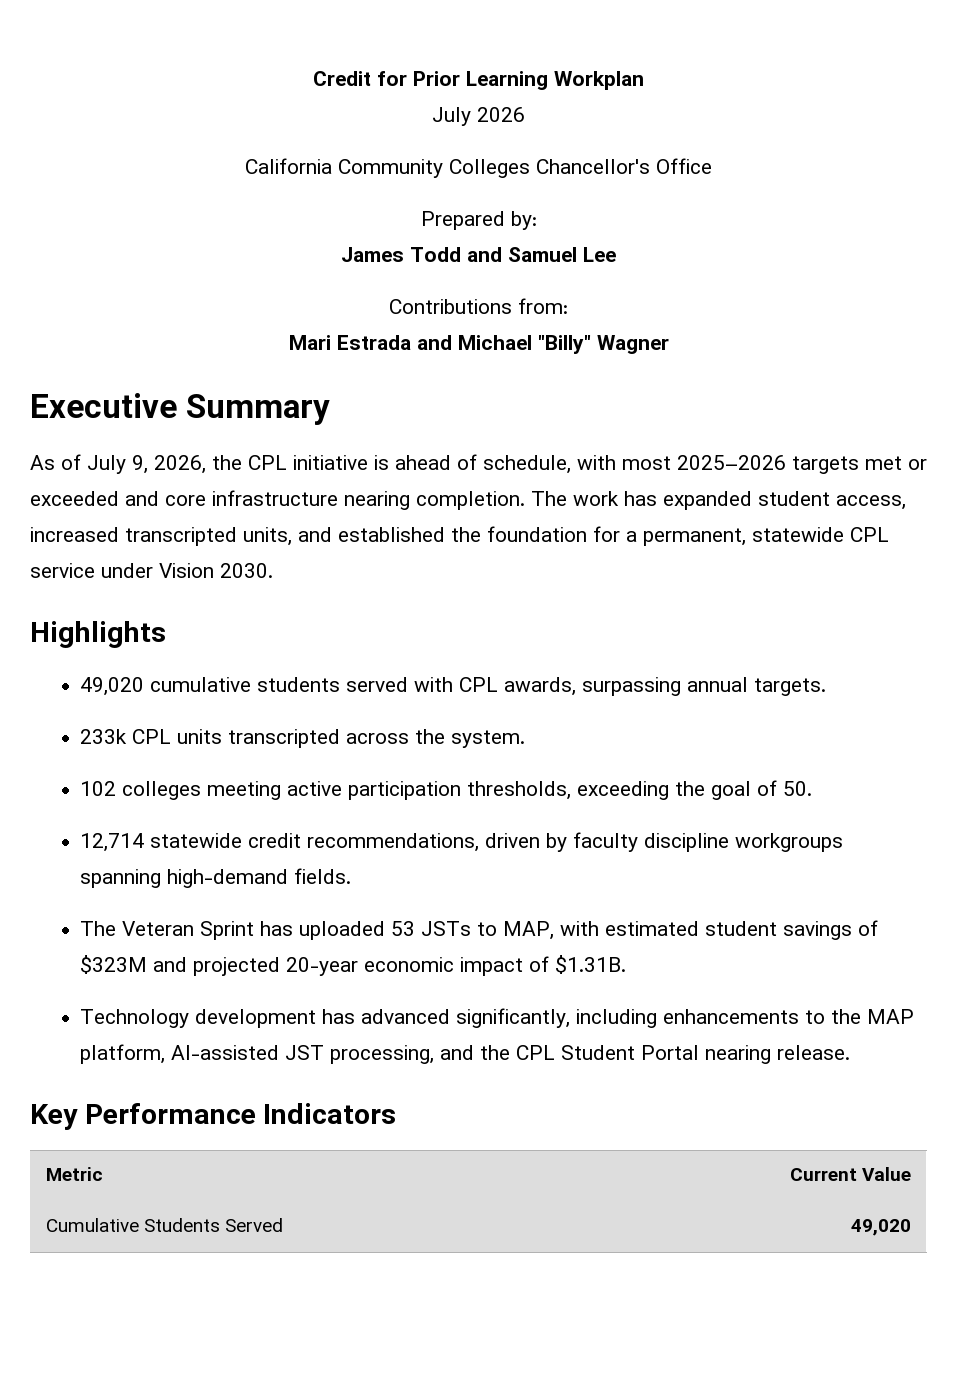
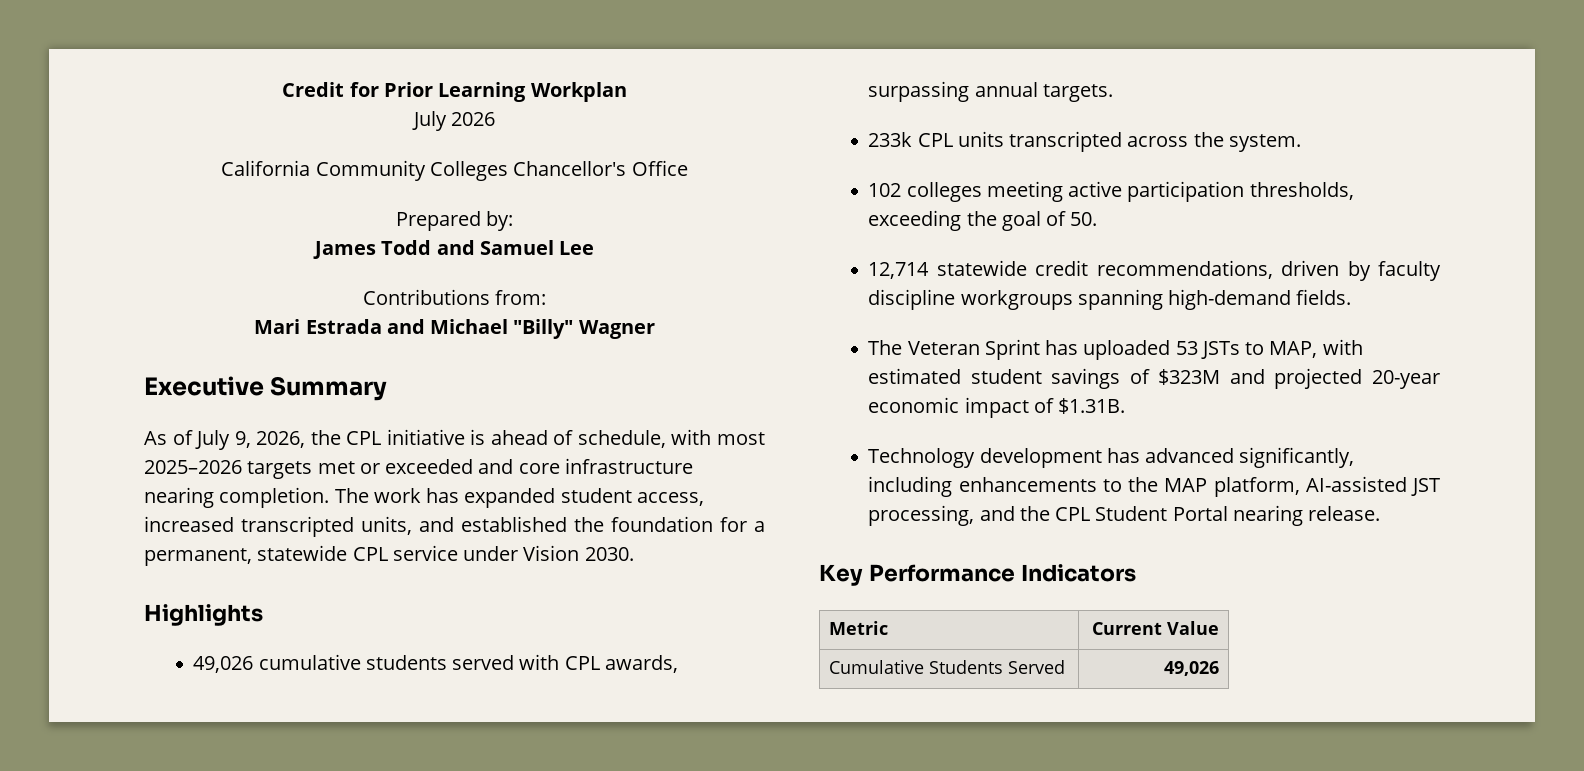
[80,677,145,696] 49,020 -> [193,656,254,673] 49,026
[851,1219,912,1236] 49,020 -> [1163,661,1219,676] 49,026

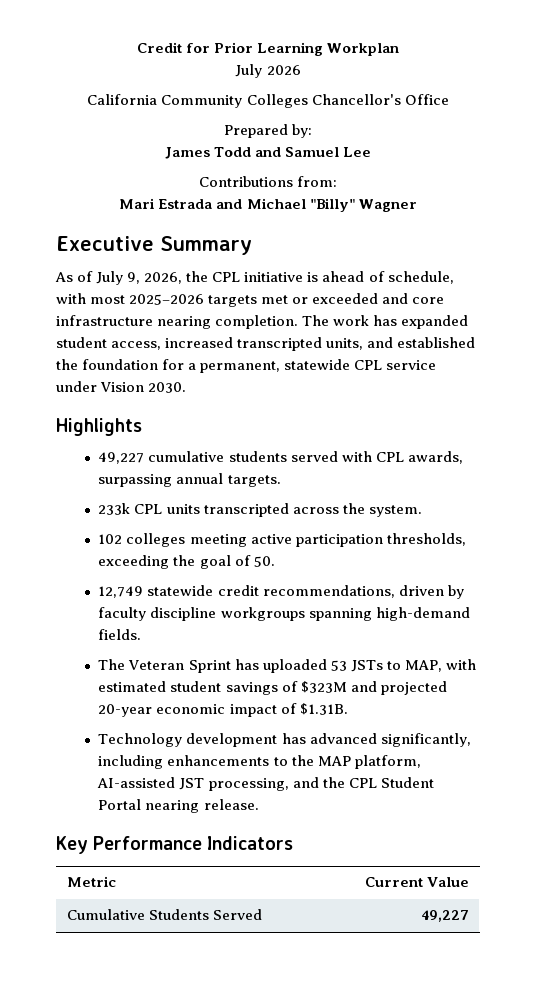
[193,656,254,673] 49,026 -> [98,452,145,464] 49,227
[868,262,930,279] 12,714 -> [98,586,144,598] 12,749
[1163,661,1219,676] 49,026 -> [421,910,470,922] 49,227

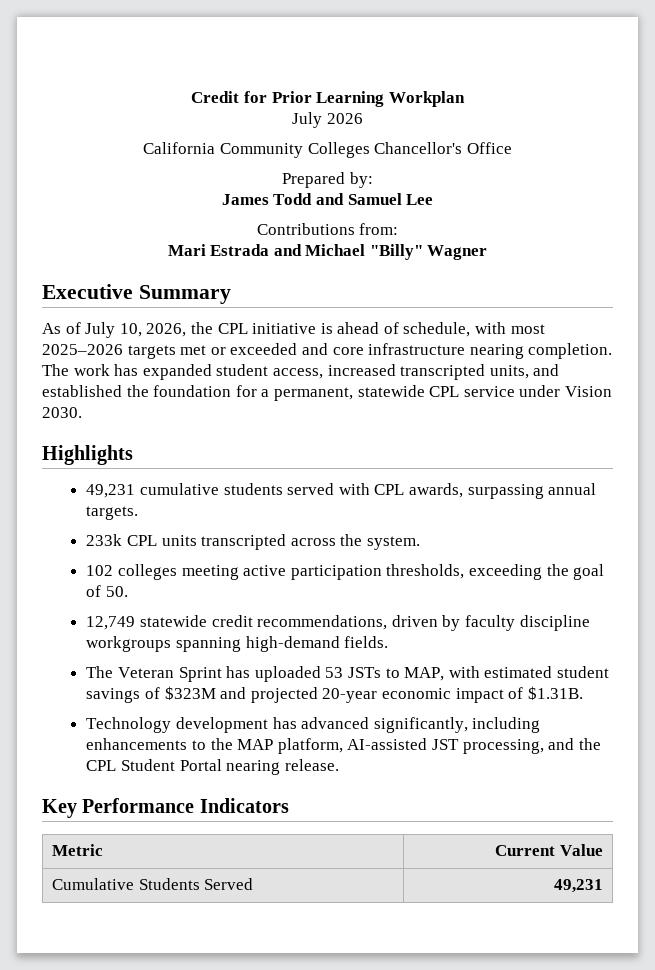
[127,272,141,284] 9, -> [119,323,142,337] 10,
[98,452,145,464] 49,227 -> [86,484,136,498] 49,231
[421,910,470,922] 49,227 -> [553,879,603,893] 49,231

